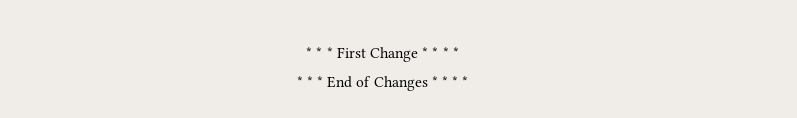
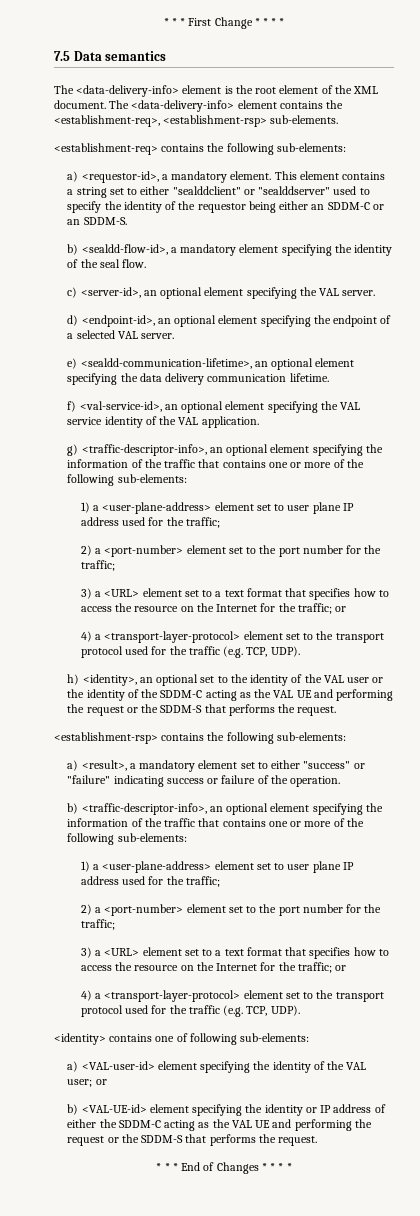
(459, 52) none -> [54,51,167,61] [54,85,379,97] [54,100,344,112] [54,115,339,127] [54,143,346,155] [67,171,386,183] [67,186,370,198] [67,201,384,213] [67,217,127,225] [67,244,393,256] [67,259,147,268] [67,287,376,299] [67,315,392,327] [67,330,175,339] [67,358,355,370] [67,373,329,385] [67,401,361,413] [67,416,259,428] [67,444,383,456] [67,459,364,468] [67,474,187,486] [80,502,354,514] [80,517,220,528] [80,545,382,557] [80,560,115,571] [80,588,389,600] [80,603,347,614] [80,631,384,643] [80,646,300,658] [67,674,384,686] [67,689,394,701] [67,704,337,716] [54,732,346,744] [67,760,365,772] [67,775,341,787] [67,803,383,815] [67,818,364,827] [67,833,187,845] [80,861,354,873] [80,876,220,887] [80,904,382,916] [80,919,115,930] [80,947,389,959] [80,962,347,973] [80,990,384,1002] [80,1005,300,1017] [54,1033,310,1045] [67,1061,367,1073] [67,1079,107,1087] [67,1104,386,1116] [67,1119,372,1131] [67,1134,318,1146] // 7.5 Data semantics // The <data-delivery-info> element is the root element of the XML document. The <data-delivery-info> element contains the <establishment-req>, <establishment-rsp> sub-elements. // <establishment-req> contains the following sub-elements: // a) <requestor-id>, a mandatory element. This element contains a string set to either "sealddclient" or "sealddserver" used to specify the identity of the requestor being either an SDDM-C or an SDDM-S. // b) <sealdd-flow-id>, a mandatory element specifying the identity of the seal flow. // c) <server-id>, an optional element specifying the VAL server. // d) <endpoint-id>, an optional element specifying the endpoint of a selected VAL server. // e) <sealdd-communication-lifetime>, an optional element specifying the data delivery communication lifetime. // f) <val-service-id>, an optional element specifying the VAL service identity of the VAL application. // g) <traffic-descriptor-info>, an optional element specifying the information of the traffic that contains one or more of the following sub-elements: // 1) a <user-plane-address> element set to user plane IP address used for the traffic; // 2) a <port-number> element set to the port number for the traffic; // 3) a <URL> element set to a text format that specifies how to access the resource on the Internet for the traffic; or // 4) a <transport-layer-protocol> element set to the transport protocol used for the traffic (e.g. TCP, UDP). // h) <identity>, an optional set to the identity of the VAL user or the identity of the SDDM-C acting as the VAL UE and performing the request or the SDDM-S that performs the request. // <establishment-rsp> contains the following sub-elements: // a) <result>, a mandatory element set to either "success" or "failure" indicating success or failure of the operation. // b) <traffic-descriptor-info>, an optional element specifying the information of the traffic that contains one or more of the following sub-elements: // 1) a <user-plane-address> element set to user plane IP address used for the traffic; // 2) a <port-number> element set to the port number for the traffic; // 3) a <URL> element set to a text format that specifies how to access the resource on the Internet for the traffic; or // 4) a <transport-layer-protocol> element set to the transport protocol used for the traffic (e.g. TCP, UDP). // <identity> contains one of following sub-elements: // a) <VAL-user-id> element specifying the identity of the VAL user; or // b) <VAL-UE-id> element specifying the identity or IP address of either the SDDM-C acting as the VAL UE and performing the request or the SDDM-S that performs the request.

